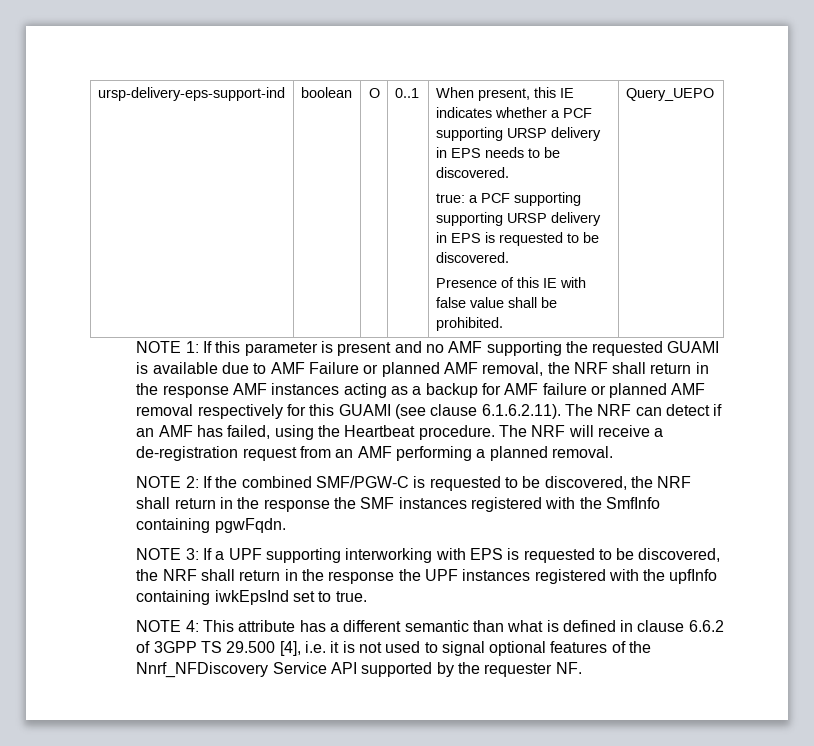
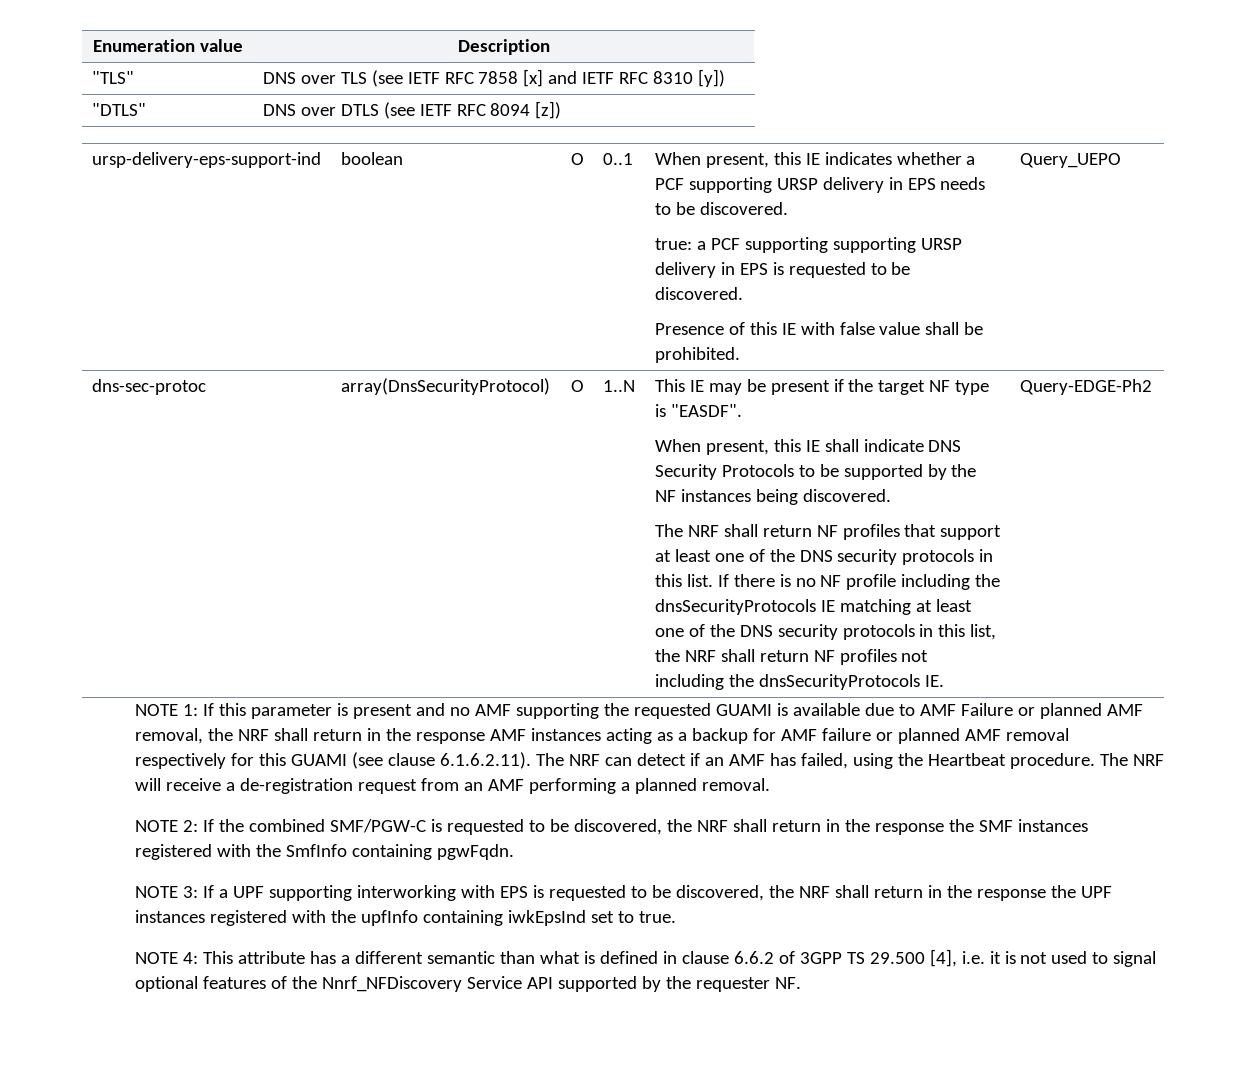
(97, 94) none -> [93,39,243,52] [457,39,550,55] [91,71,134,84] [262,69,726,87] [91,103,146,116] [262,101,562,119] Enumeration value | Description // "TLS" | DNS over TLS (see IETF RFC 7858 [x] and IETF RFC 8310 [y]) // "DTLS" | DNS over DTLS (see IETF RFC 8094 [z]) //
(714, 94) none -> [91,379,206,395] [340,378,550,395] [570,380,584,392] [602,380,635,392] [654,379,990,395] [654,404,742,417] [654,439,962,455] [654,464,977,480] [654,489,891,505] [654,524,1002,540] [654,549,994,565] [654,574,1001,590] [654,599,972,615] [654,624,997,640] [654,649,929,665] [654,674,944,690] [1019,379,1152,395] // dns-sec-protoc | array(DnsSecurityProtocol) | O | 1..N | This IE may be present if the target NF type is "EASDF". // When present, this IE shall indicate DNS Security Protocols to be supported by the NF instances being discovered. // The NRF shall return NF profiles that support at least one of the DNS security protocols in this list. If there is no NF profile including the dnsSecurityProtocols IE matching at least one of the DNS security protocols in this list, the NRF shall return NF profiles not including the dnsSecurityProtocols IE. | Query-EDGE-Ph2

